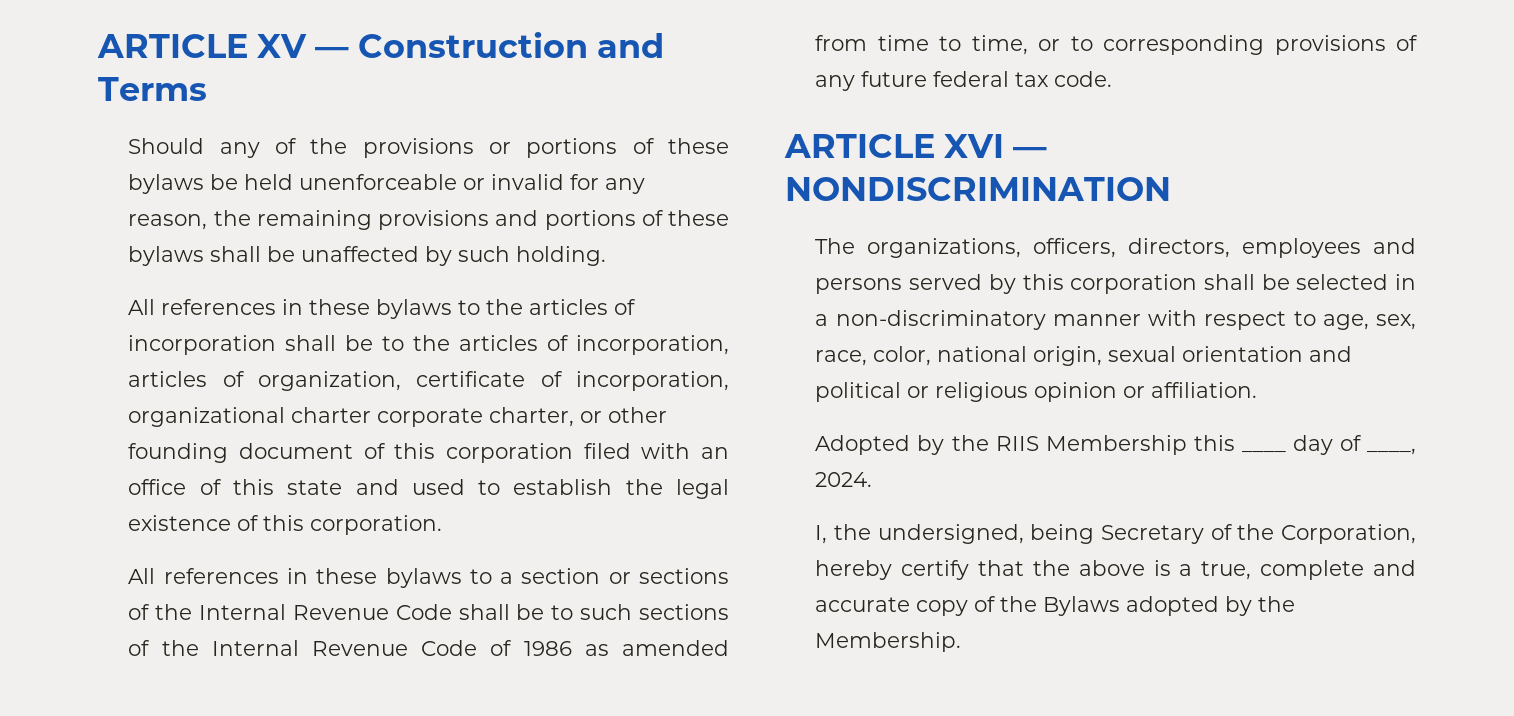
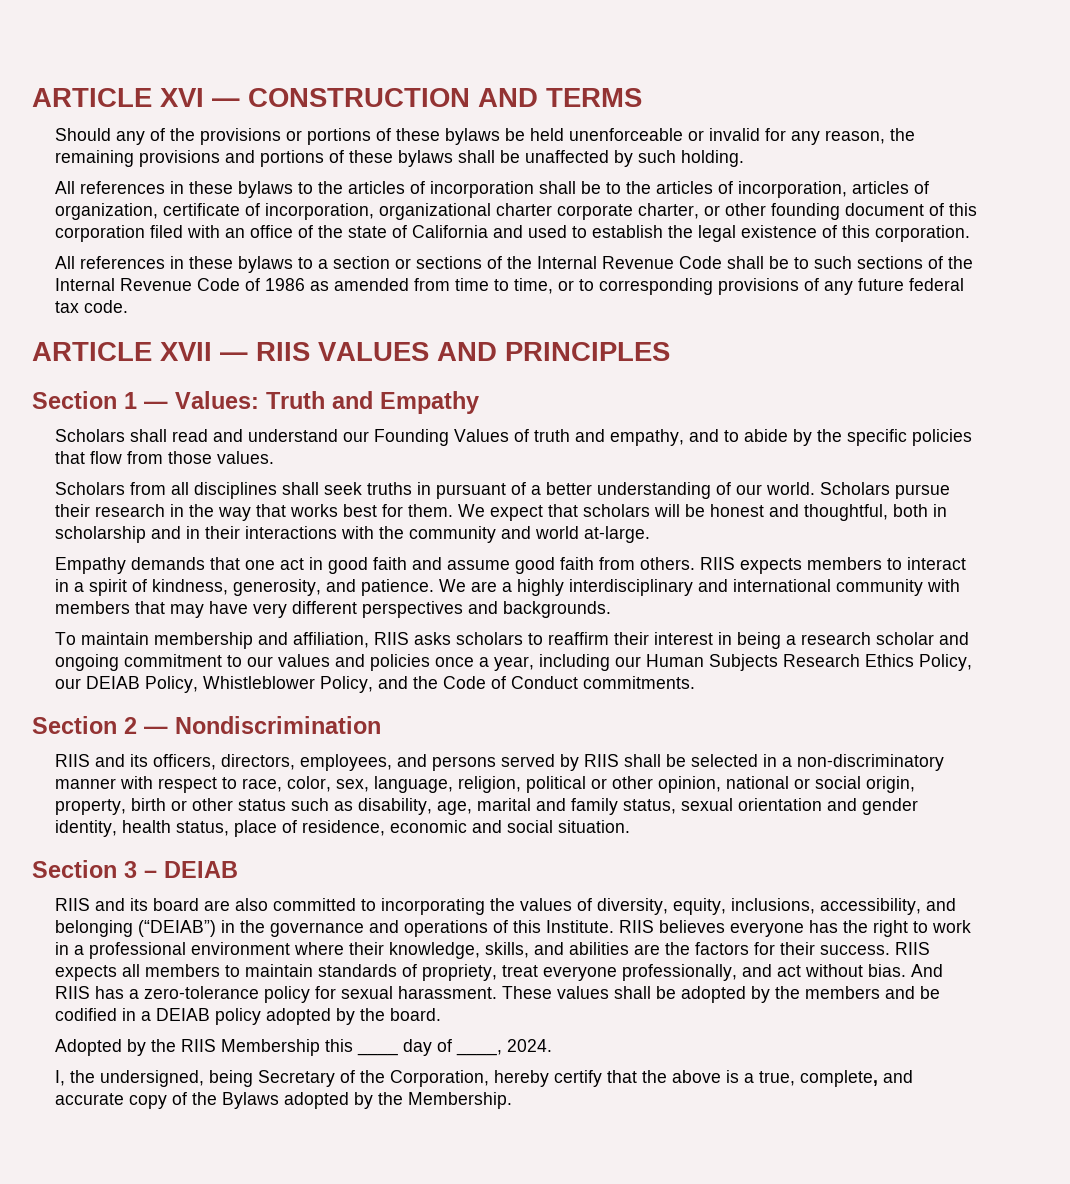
[97,32,665,58] [98,77,207,101] ARTICLE XV — Construction and Terms -> [32,88,642,107] ARTICLE XVI — CONSTRUCTION AND TERMS
[232,479,343,495] this state -> [317,225,488,238] the state of California
[944,134,1048,158] [785,177,1171,201] [815,238,1022,258] XVI — NONDISCRIMINATION // The organizations, -> [160,342,670,361] [32,391,479,414] [54,429,972,446] [54,451,274,464] [54,482,950,499] [54,504,947,521] [54,526,650,543] [54,557,966,574] [54,579,960,596] [54,601,611,618] [54,632,969,649] [54,654,972,671] [54,676,695,693] [32,716,381,734] [54,754,148,767] XVII — RIIS VALUES AND PRINCIPLES // Section 1 — Values: Truth and Empathy // Scholars shall read and understand our Founding Values of truth and empathy, and to abide by the specific policies that flow from those values. // Scholars from all disciplines shall seek truths in pursuant of a better understanding of our world. Scholars pursue their research in the way that works best for them. We expect that scholars will be honest and thoughtful, both in scholarship and in their interactions with the community and world at-large. // Empathy demands that one act in good faith and assume good faith from others. RIIS expects members to interact in a spirit of kindness, generosity, and patience. We are a highly interdisciplinary and international community with members that may have very different perspectives and backgrounds. // To maintain membership and affiliation, RIIS asks scholars to reaffirm their interest in being a research scholar and ongoing commitment to our values and policies once a year, including our Human Subjects Research Ethics Policy, our DEIAB Policy, Whistleblower Policy, and the Code of Conduct commitments. // Section 2 — Nondiscrimination // RIIS and its
[1242,238,1362,258] employees -> [299,754,392,771] employees,
[1022,274,1198,294] this corporation -> [583,754,619,767] RIIS
[1322,314,1416,330] [815,346,1353,366] [815,382,1258,402] age, sex, race, color, national origin, sexual orientation and political or religious opinion or affiliation. -> [241,776,915,793] [54,798,918,815] [54,820,630,837] [32,860,238,878] [54,898,956,915] [54,920,971,937] [54,942,930,959] [54,964,943,981] [54,986,940,1003] [54,1008,441,1025] race, color, sex, language, religion, political or other opinion, national or social origin, property, birth or other status such as disability, age, marital and family status, sexual orientation and gender identity, health status, place of residence, economic and social situation. // Section 3 – DEIAB // RIIS and its board are also committed to incorporating the values of diversity, equity, inclusions, accessibility, and belonging (“DEIAB”) in the governance and operations of this Institute. RIIS believes everyone has the right to work in a professional environment where their knowledge, skills, and abilities are the factors for their success. RIIS expects all members to maintain standards of propriety, treat everyone professionally, and act without bias. And RIIS has a zero-tolerance policy for sexual harassment. These values shall be adopted by the members and be codified in a DEIAB policy adopted by the board.
[1260,560,1365,580] complete -> [799,1070,878,1087] complete,

